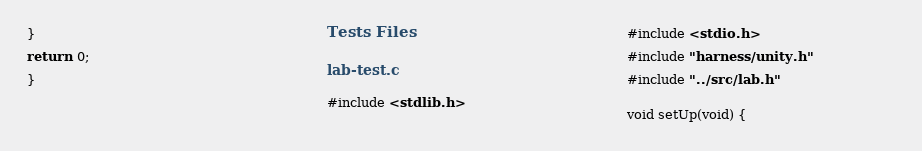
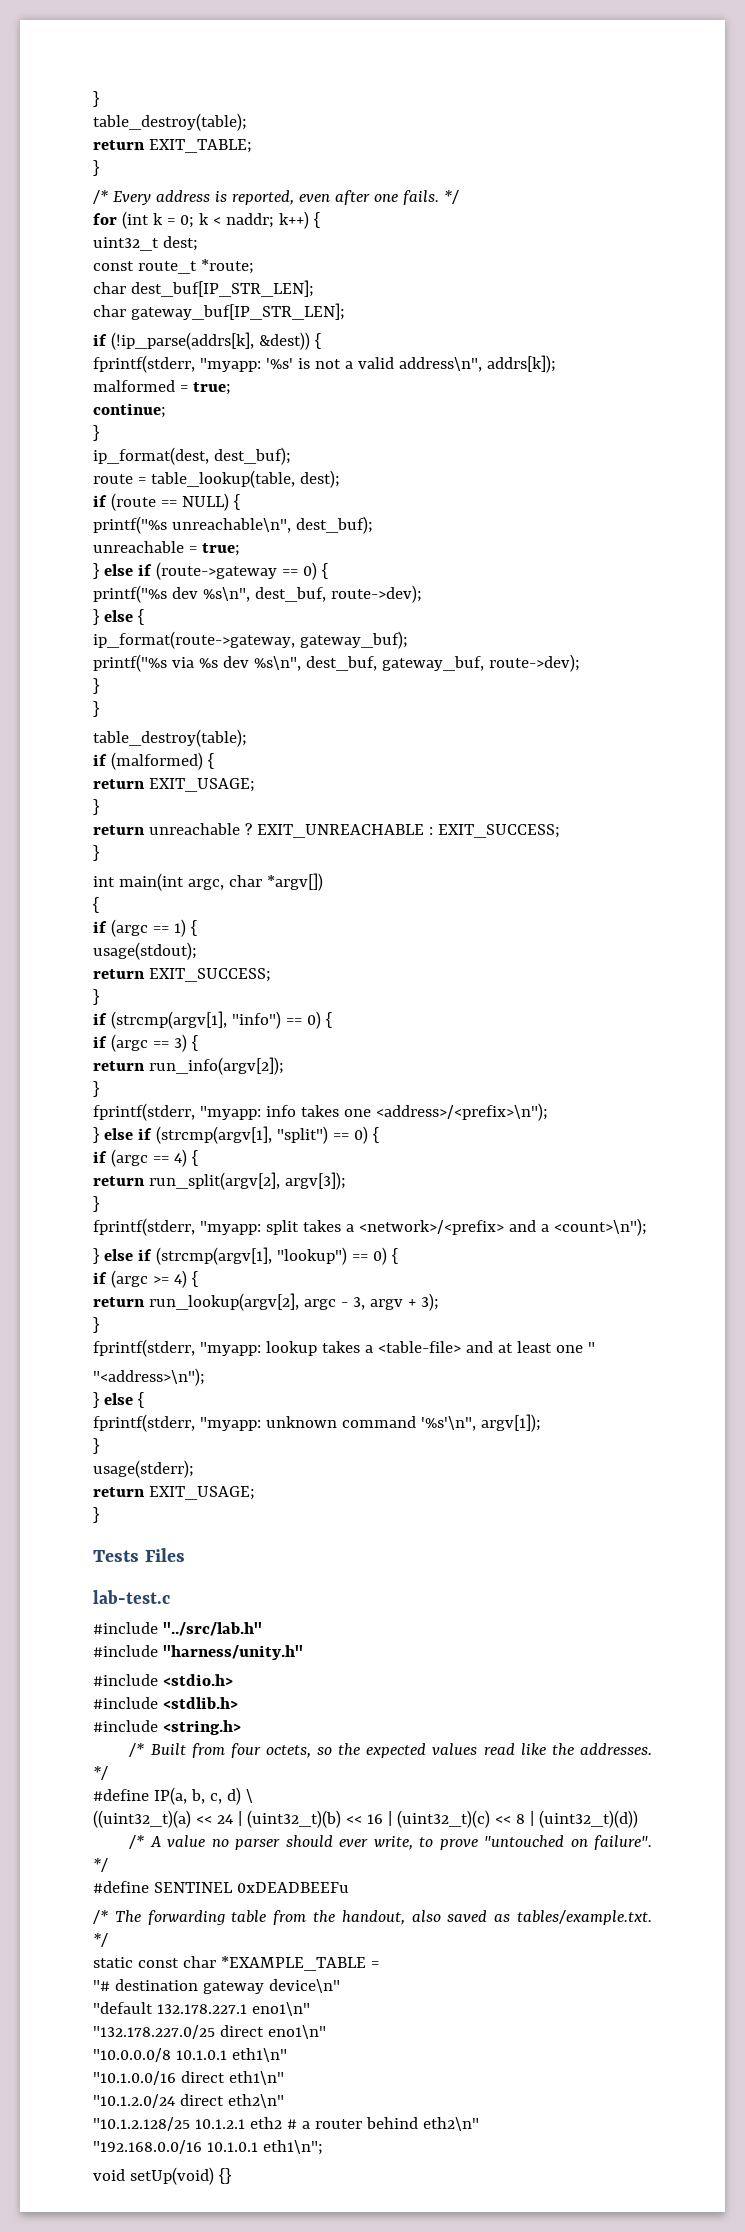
[27,28,35,40] [27,52,89,63] } // return 0; -> [93,91,99,107] [93,113,247,131] [93,139,252,153] [93,160,99,176] [93,190,459,205] [93,211,320,229] [93,236,198,251] [93,259,254,274] [93,280,314,297] [93,303,345,320] [93,332,321,350] [93,355,556,373] [93,380,231,395] [93,403,166,418] [93,425,99,441] [93,447,291,465] [93,470,340,488] [93,493,240,511] [93,516,373,534] [93,541,240,556] [93,562,328,580] [93,585,422,603] [93,609,144,625] [93,631,408,649] [93,654,580,672] [93,678,99,694] [93,701,99,717] [93,729,247,747] [93,752,214,770] [93,778,255,792] [93,799,99,815] [93,823,560,838] [93,845,99,861] [93,873,323,891] [93,897,99,913] [93,919,197,937] [93,942,197,960] [93,968,271,982] [93,989,99,1005] [93,1011,332,1029] [93,1034,198,1052] [93,1057,284,1075] [93,1081,99,1097] [93,1103,548,1121] [93,1126,379,1144] [93,1149,198,1167] [93,1172,346,1190] [93,1196,99,1212] [93,1218,647,1236] [93,1247,398,1265] [93,1270,198,1288] [93,1293,439,1311] [93,1317,99,1333] [93,1339,595,1357] [93,1368,205,1386] [93,1392,144,1408] [93,1414,541,1432] [93,1438,99,1454] [93,1460,194,1478] [93,1486,255,1500] } // table_destroy(table); // return EXIT_TABLE; // } // /* Every address is reported, even after one fails. */ // for (int k = 0; k < naddr; k++) { // uint32_t dest; // const route_t *route; // char dest_buf[IP_STR_LEN]; // char gateway_buf[IP_STR_LEN]; // if (!ip_parse(addrs[k], &dest)) { // fprintf(stderr, "myapp: '%s' is not a valid address\n", addrs[k]); // malformed = true; // continue; // } // ip_format(dest, dest_buf); // route = table_lookup(table, dest); // if (route == NULL) { // printf("%s unreachable\n", dest_buf); // unreachable = true; // } else if (route->gateway == 0) { // printf("%s dev %s\n", dest_buf, route->dev); // } else { // ip_format(route->gateway, gateway_buf); // printf("%s via %s dev %s\n", dest_buf, gateway_buf, route->dev); // } // } // table_destroy(table); // if (malformed) { // return EXIT_USAGE; // } // return unreachable ? EXIT_UNREACHABLE : EXIT_SUCCESS; // } // int main(int argc, char *argv[]) // { // if (argc == 1) { // usage(stdout); // return EXIT_SUCCESS; // } // if (strcmp(argv[1], "info") == 0) { // if (argc == 3) { // return run_info(argv[2]); // } // fprintf(stderr, "myapp: info takes one <address>/<prefix>\n"); // } else if (strcmp(argv[1], "split") == 0) { // if (argc == 4) { // return run_split(argv[2], argv[3]); // } // fprintf(stderr, "myapp: split takes a <network>/<prefix> and a <count>\n"); // } else if (strcmp(argv[1], "lookup") == 0) { // if (argc >= 4) { // return run_lookup(argv[2], argc - 3, argv + 3); // } // fprintf(stderr, "myapp: lookup takes a <table-file> and at least one " // "<address>\n"); // } else { // fprintf(stderr, "myapp: unknown command '%s'\n", argv[1]); // } // usage(stderr); // return EXIT_USAGE;
[389,97,466,107] <stdlib.h> -> [162,1622,262,1636] [93,1645,303,1660] "../src/lab.h" // #include "harness/unity.h"
[689,51,814,64] [627,74,781,86] "harness/unity.h" // #include "../src/lab.h" -> [162,1697,238,1709] [93,1720,241,1735] [129,1743,652,1758] [93,1766,108,1780] [93,1787,253,1805] [93,1810,638,1828] [129,1835,652,1850] [93,1858,108,1872] [93,1881,349,1893] [93,1910,652,1925] [93,1933,108,1947] [93,1956,379,1971] [93,1979,340,1994] [93,2002,310,2016] [93,2025,326,2039] [93,2048,287,2062] [93,2071,284,2085] [93,2094,284,2108] [93,2117,479,2131] [93,2140,323,2155] <stdlib.h> // #include <string.h> // /* Built from four octets, so the expected values read like the addresses. */ // #define IP(a, b, c, d) \ // ((uint32_t)(a) << 24 | (uint32_t)(b) << 16 | (uint32_t)(c) << 8 | (uint32_t)(d)) // /* A value no parser should ever write, to prove "untouched on failure". */ // #define SENTINEL 0xDEADBEEFu // /* The forwarding table from the handout, also saved as tables/example.txt. */ // static const char *EXAMPLE_TABLE = // "# destination gateway device\n" // "default 132.178.227.1 eno1\n" // "132.178.227.0/25 direct eno1\n" // "10.0.0.0/8 10.1.0.1 eth1\n" // "10.1.0.0/16 direct eth1\n" // "10.1.2.0/24 direct eth2\n" // "10.1.2.128/25 10.1.2.1 eth2 # a router behind eth2\n" // "192.168.0.0/16 10.1.0.1 eth1\n";
[738,109,746,121] { -> [218,2168,231,2184] {}

